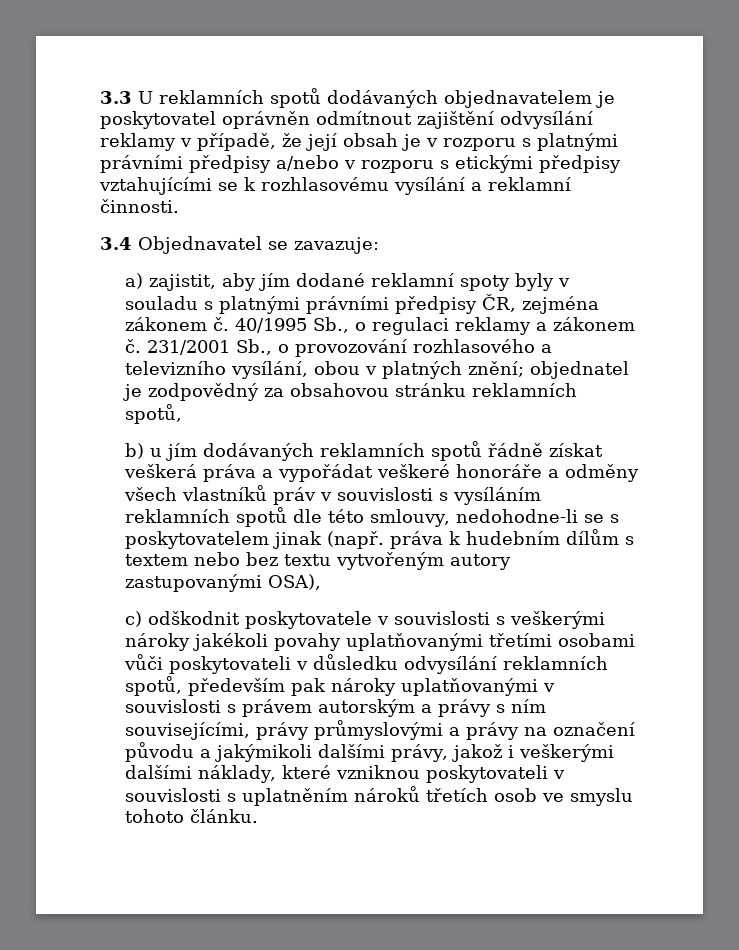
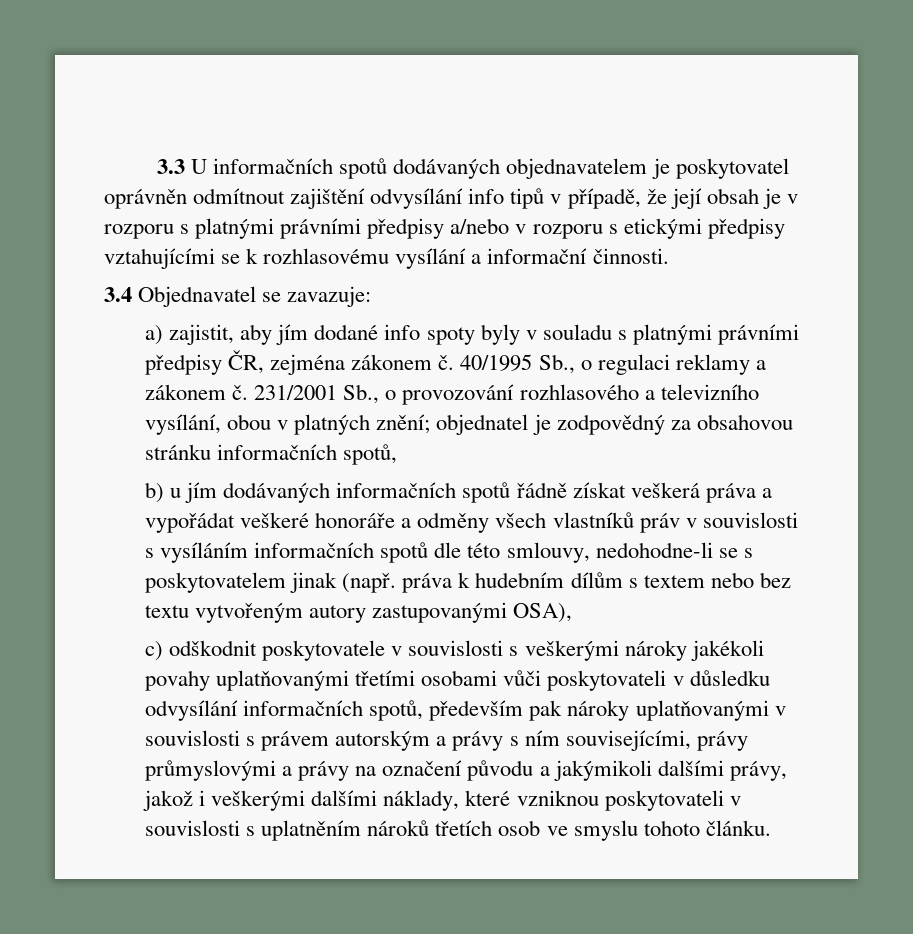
[159,90,264,104] reklamních -> [213,158,334,174] informačních
[100,133,176,151] reklamy -> [468,188,545,209] info tipů
[488,177,571,191] reklamní -> [487,248,588,264] informační
[370,273,454,287] reklamní -> [384,324,421,340] info
[471,383,577,397] reklamních -> [217,444,338,460] informačních
[319,443,425,457] reklamních -> [336,482,457,498] informačních
[124,509,230,523] reklamních -> [254,542,375,558] informačních
[502,656,608,670] reklamních -> [243,700,364,716] informačních

